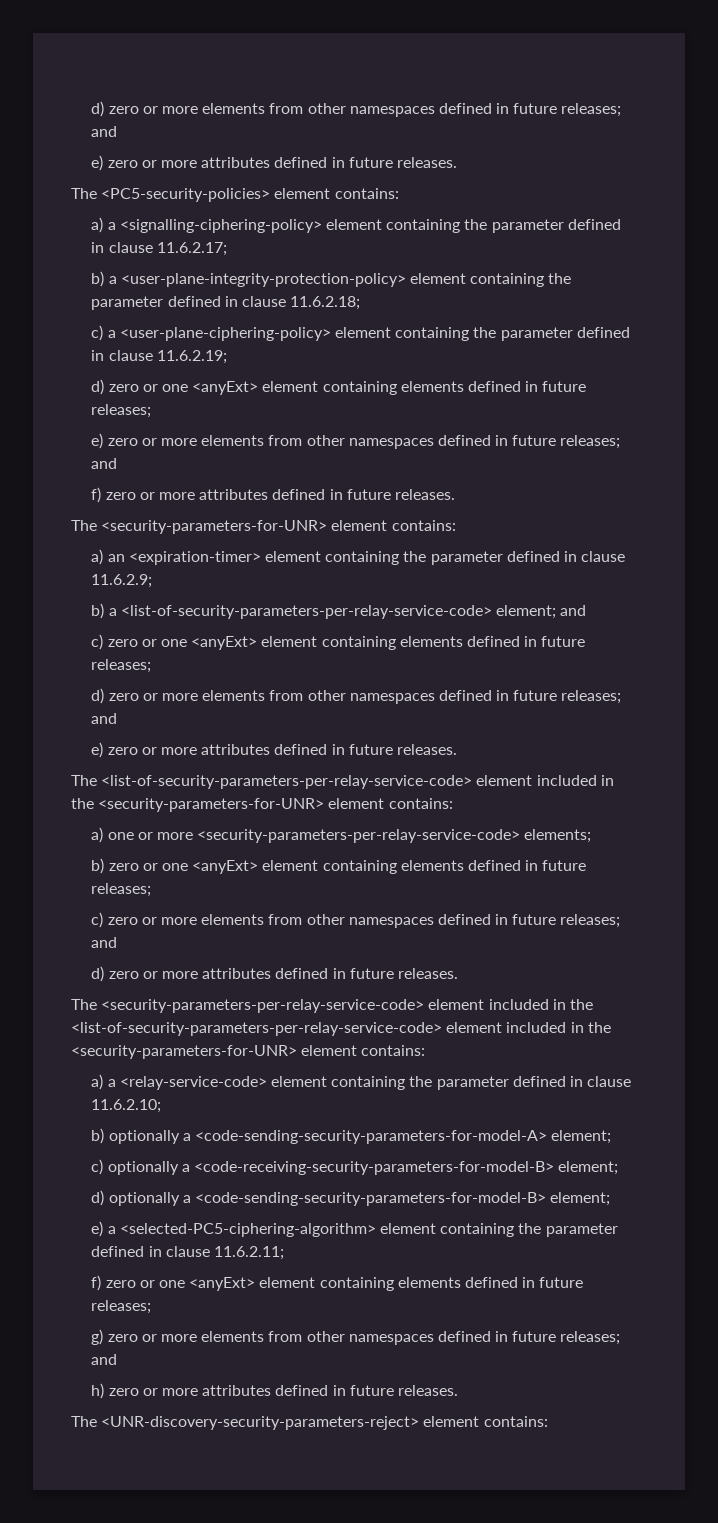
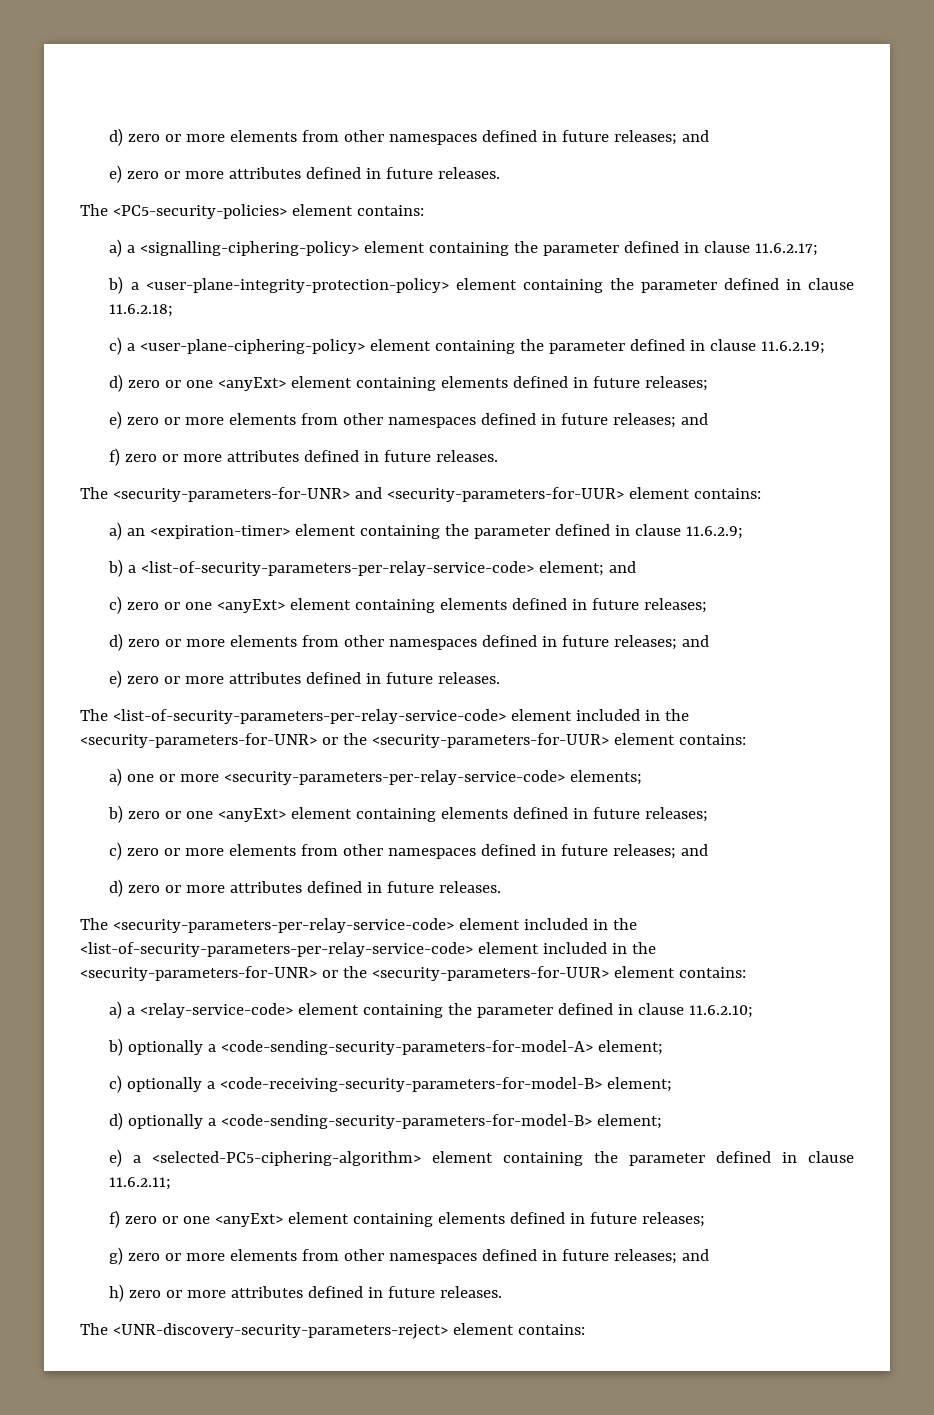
(328, 527) none -> [354,487,624,502] and <security-parameters-for-UUR>
(325, 805) none -> [321,733,609,748] or the <security-parameters-for-UUR>
(297, 1052) none -> [321,966,609,981] or the <security-parameters-for-UUR>

